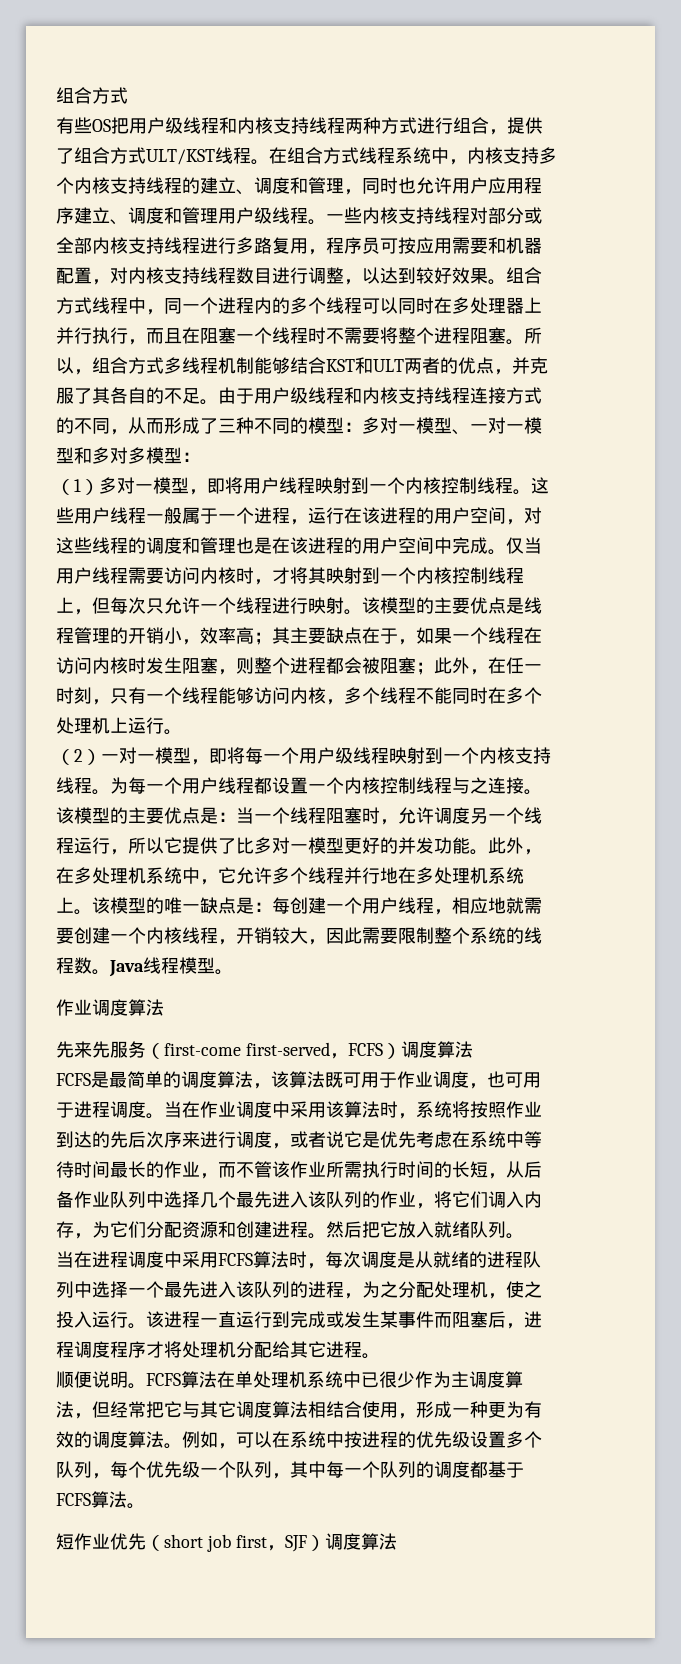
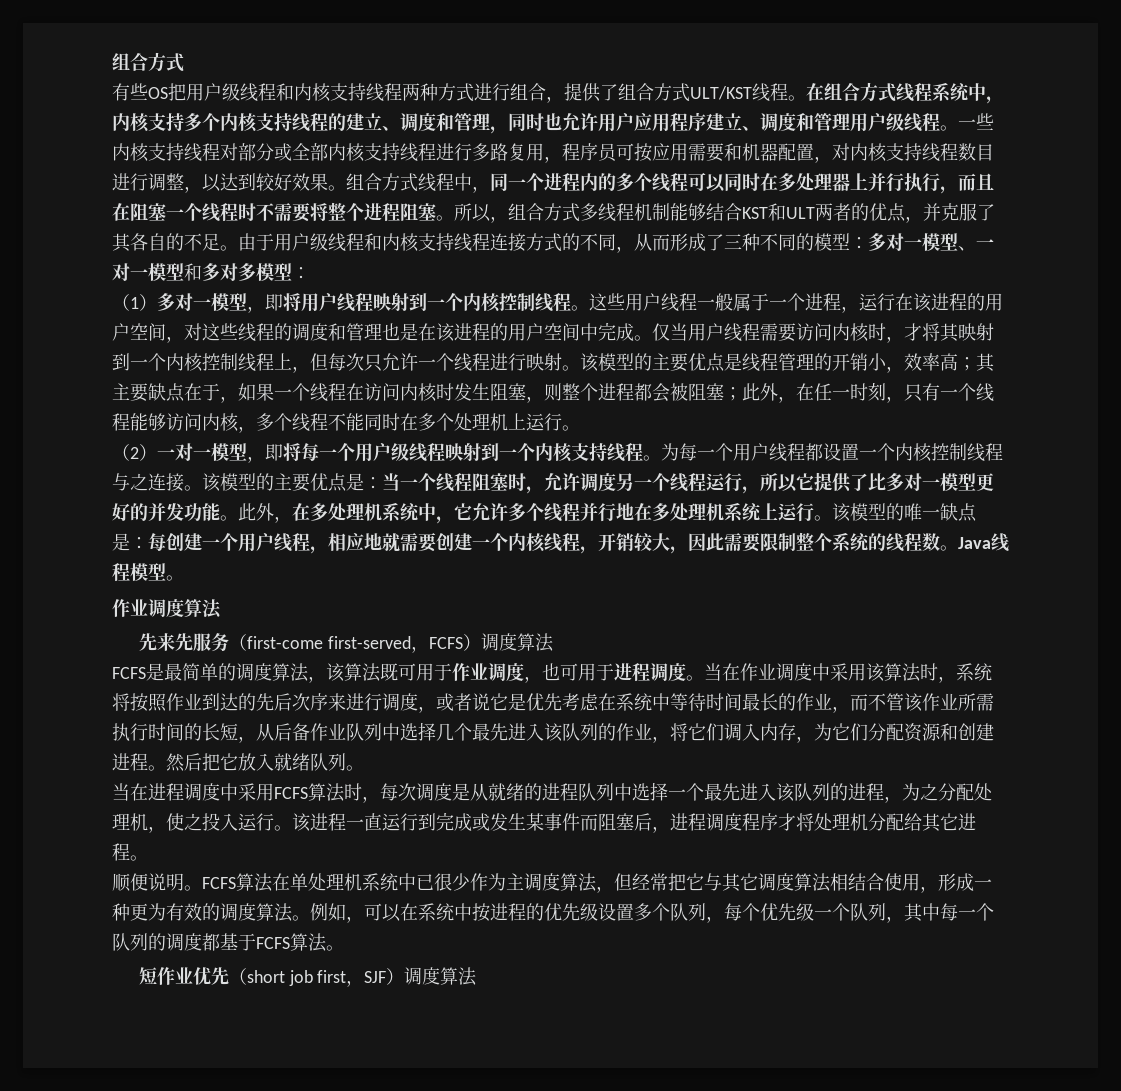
(74, 905) none -> [778,503,814,522] 运行

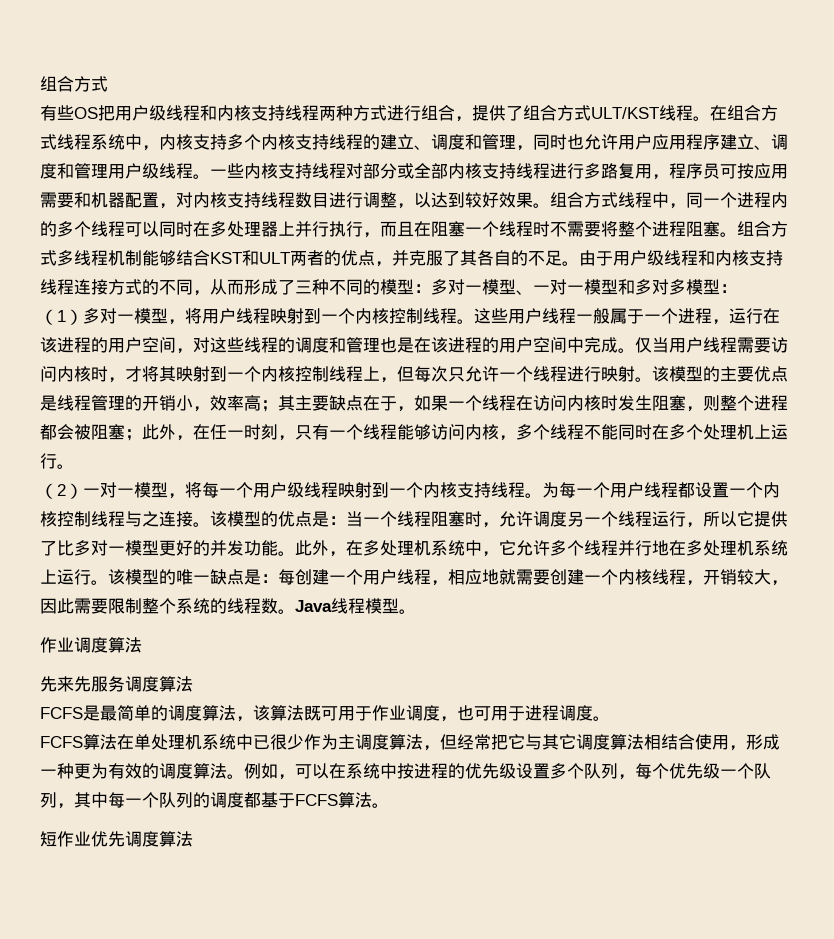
[454,203,508,223] 所以， -> (737, 234) none
[265,294,283,311] 即 -> (185, 322) none
[265,444,283,461] 即 -> (185, 496) none
[274,473,310,492] 主要 -> (278, 519) none
[228,634,481,653] （first-come first-served，FCFS） -> (125, 684) none
[704,663,992,683] [112,693,994,713] [112,722,994,743] [112,753,364,772] [112,782,992,803] [112,812,976,833] [112,843,148,861] [112,873,202,892] 当在作业调度中采用该算法时，系统将按照作业到达的先后次序来进行调度，或者说它是优先考虑在系统中等待时间最长的作业，而不管该作业所需执行时间的长短，从后备作业队列中选择几个最先进入该队列的作业，将它们调入内存，为它们分配资源和创建进程。然后把它放入就绪队列。 // 当在进程调度中采用FCFS算法时，每次调度是从就绪的进程队列中选择一个最先进入该队列的进程，为之分配处理机，使之投入运行。该进程一直运行到完成或发生某事件而阻塞后，进程调度程序才将处理机分配给其它进程。 // 顺便说明。 -> (610, 718) //
[228,968,405,987] （short job first，SJF） -> (125, 839) none

